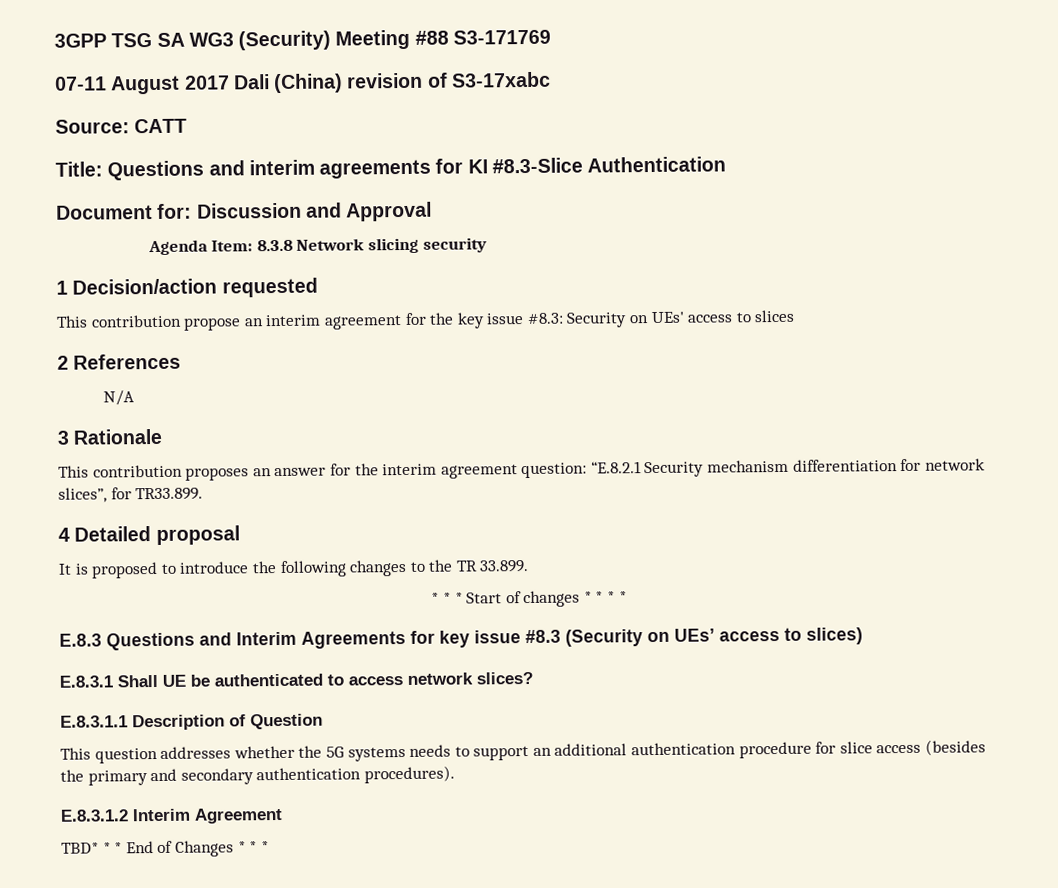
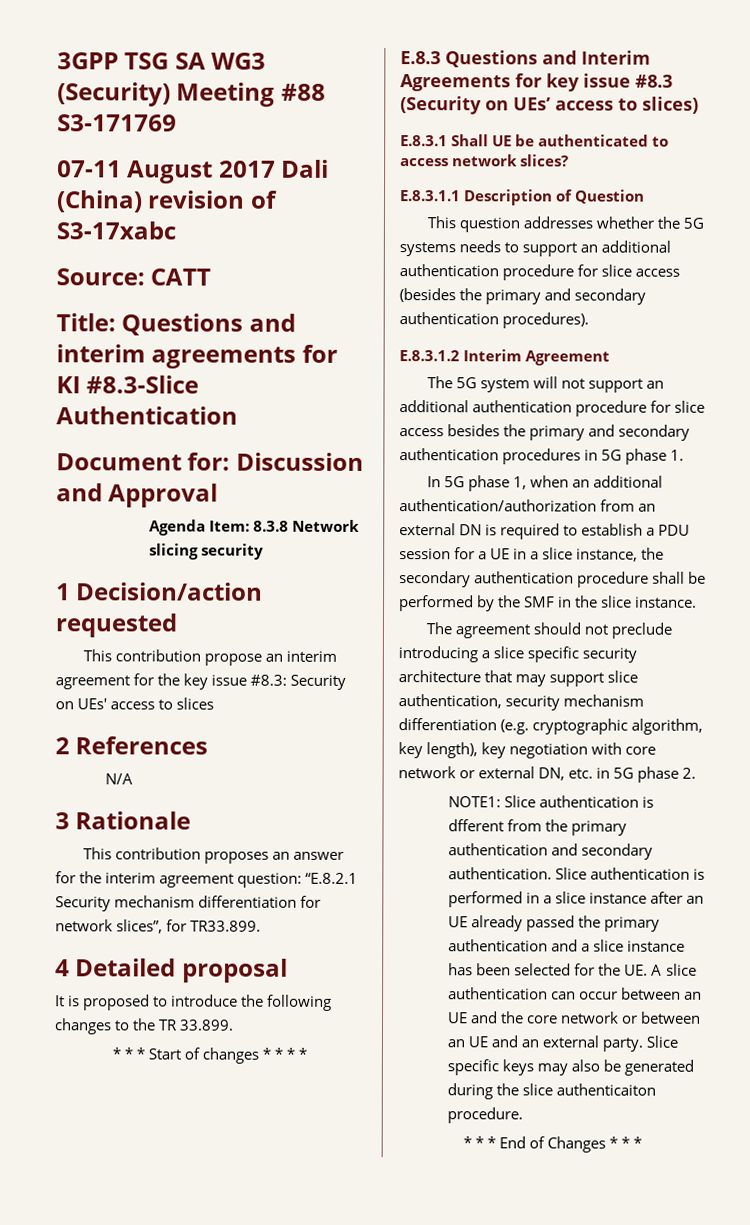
[61,842,99,854] TBD* -> [426,376,664,393] [399,400,706,417] [399,424,691,441] [399,448,685,465] [426,475,663,492] [399,499,657,512] [399,523,691,540] [399,547,665,562] [399,571,707,588] [399,595,698,612] [425,622,672,639] [398,646,638,663] [398,670,639,687] [398,694,645,711] [398,718,704,735] [398,742,657,759] [398,766,697,783] [448,795,655,808] [448,819,628,836] [448,843,654,860] [448,867,706,880] [448,891,705,908] [448,915,661,932] [448,939,686,952] [448,963,697,976] [448,987,703,1000] [447,1011,702,1024] [447,1035,679,1052] [447,1059,695,1076] [447,1083,657,1100] [447,1107,524,1124] [462,1136,472,1149] The 5G system will not support an additional authentication procedure for slice access besides the primary and secondary authentication procedures in 5G phase 1. // In 5G phase 1, when an additional authentication/authorization from an external DN is required to establish a PDU session for a UE in a slice instance, the secondary authentication procedure shall be performed by the SMF in the slice instance. // The agreement should not preclude introducing a slice specific security architecture that may support slice authentication, security mechanism differentiation (e.g. cryptographic algorithm, key length), key negotiation with core network or external DN, etc. in 5G phase 2. // NOTE1: Slice authentication is dfferent from the primary authentication and secondary authentication. Slice authentication is performed in a slice instance after an UE already passed the primary authentication and a slice instance has been selected for the UE. A slice authentication can occur between an UE and the core network or between an UE and an external party. Slice specific keys may also be generated during the slice authenticaiton procedure. // *

